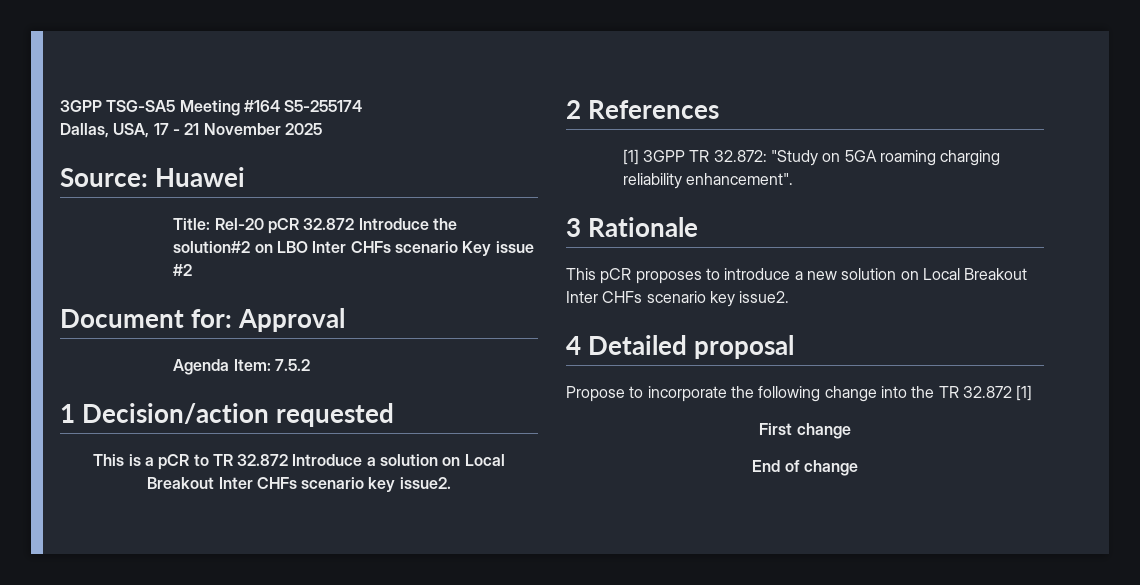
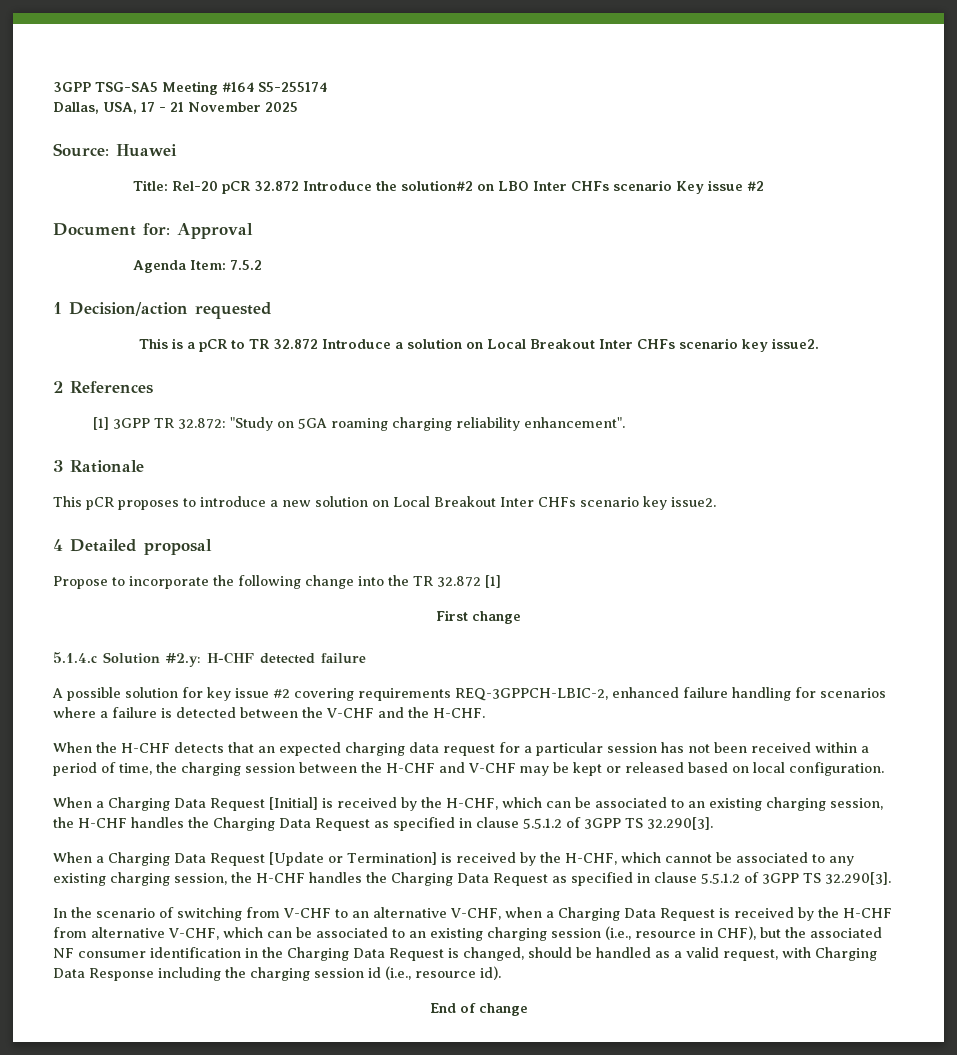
(851, 431) none -> [53,652,366,667] [52,687,886,701] [53,707,485,718] [53,742,869,756] [53,762,884,776] [53,797,883,811] [53,817,713,831] [53,852,854,866] [53,872,891,886] [53,907,892,921] [53,926,882,941] [53,947,877,961] [53,966,501,981] // 5.1.4.c Solution #2.y: H-CHF detected failure // A possible solution for key issue #2 covering requirements REQ-3GPPCH-LBIC-2, enhanced failure handling for scenarios where a failure is detected between the V-CHF and the H-CHF. // When the H-CHF detects that an expected charging data request for a particular session has not been received within a period of time, the charging session between the H-CHF and V-CHF may be kept or released based on local configuration. // When a Charging Data Request [Initial] is received by the H-CHF, which can be associated to an existing charging session, the H-CHF handles the Charging Data Request as specified in clause 5.5.1.2 of 3GPP TS 32.290[3]. // When a Charging Data Request [Update or Termination] is received by the H-CHF, which cannot be associated to any existing charging session, the H-CHF handles the Charging Data Request as specified in clause 5.5.1.2 of 3GPP TS 32.290[3]. // In the scenario of switching from V-CHF to an alternative V-CHF, when a Charging Data Request is received by the H-CHF from alternative V-CHF, which can be associated to an existing charging session (i.e., resource in CHF), but the associated NF consumer identification in the Charging Data Request is changed, should be handled as a valid request, with Charging Data Response including the charging session id (i.e., resource id).

